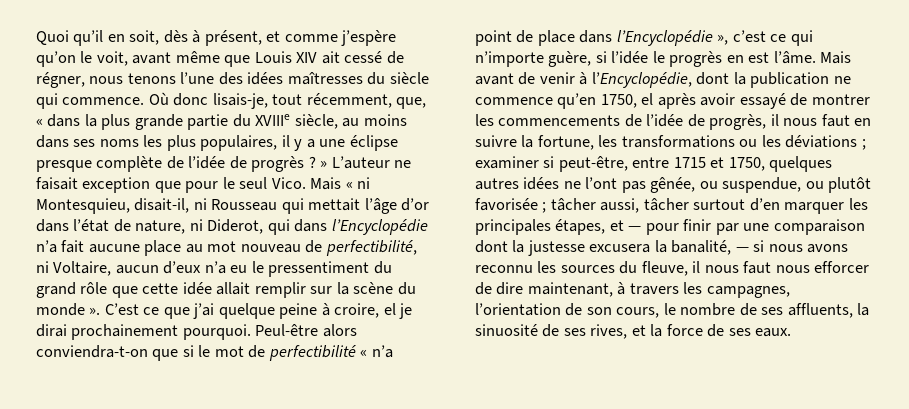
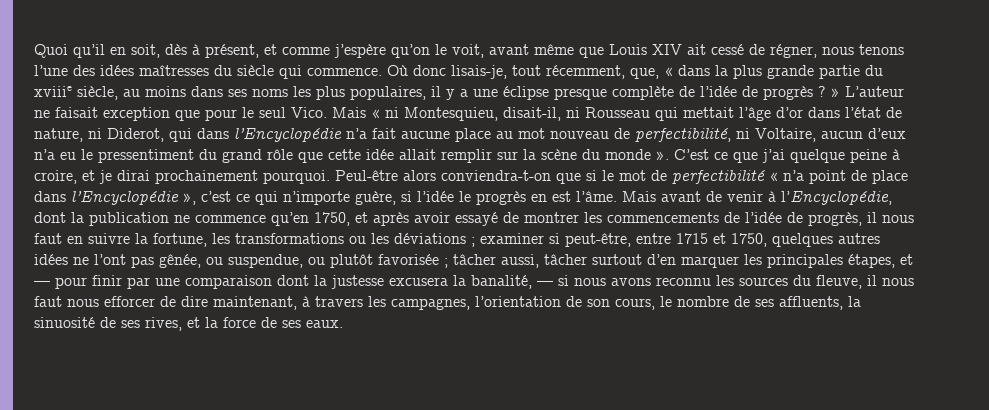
[255,114,291,126] XVIIIe -> [34,86,72,97] xviiie
[383,303,396,315] el -> [82,170,95,181] et
[641,93,654,105] el -> [355,212,368,223] et

